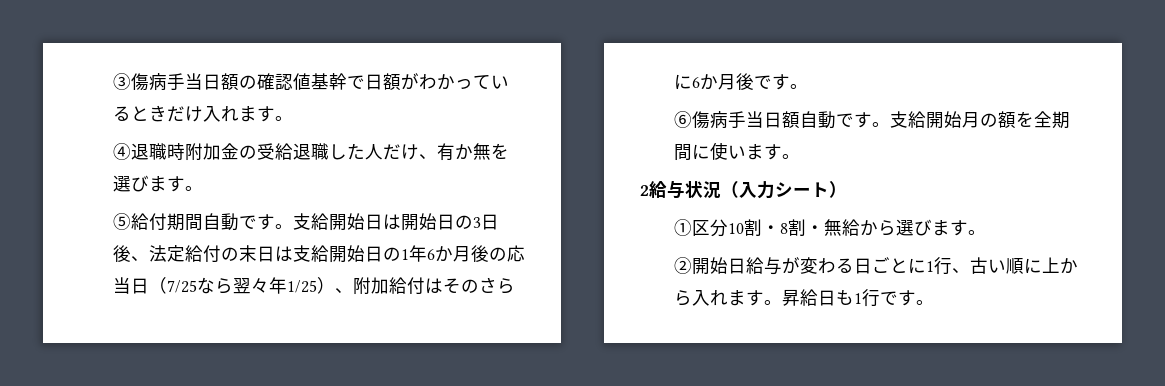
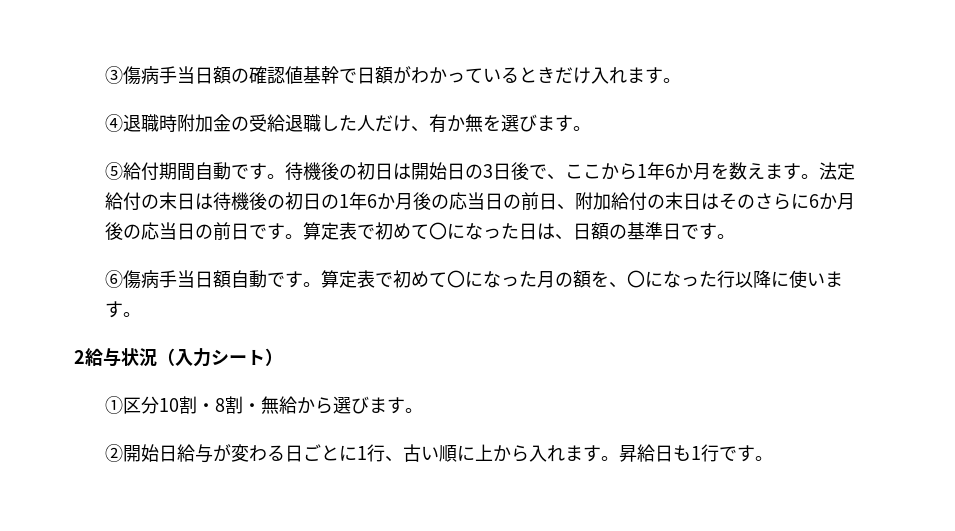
[292,213,365,231] 支給開始 -> [284,162,375,181] 待機後の初
[130,256,149,261] 、 -> [528,162,819,180] で、ここから1年6か月を数えます。
[292,245,365,263] 支給開始 -> [212,192,303,211] 待機後の初
[148,277,335,294] （7/25なら翌々年1/25） -> [502,192,557,210] の前日
(425, 286) none -> [646,192,701,210] の末日
(754, 81) none -> [122,222,681,240] の応当日の前日です。算定表で初めて〇になった日は、日額の基準日
[889,111,1070,129] [673,144,692,161] 支給開始月の額を全期間 -> [320,270,771,288] 算定表で初めて〇になった月の額を、〇になった行以降

